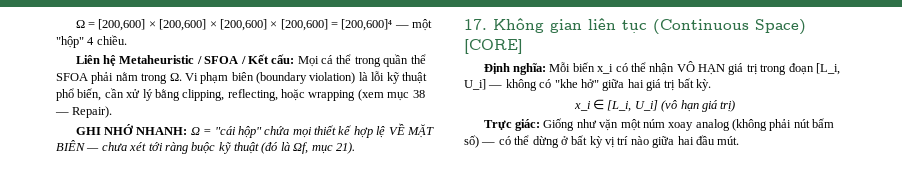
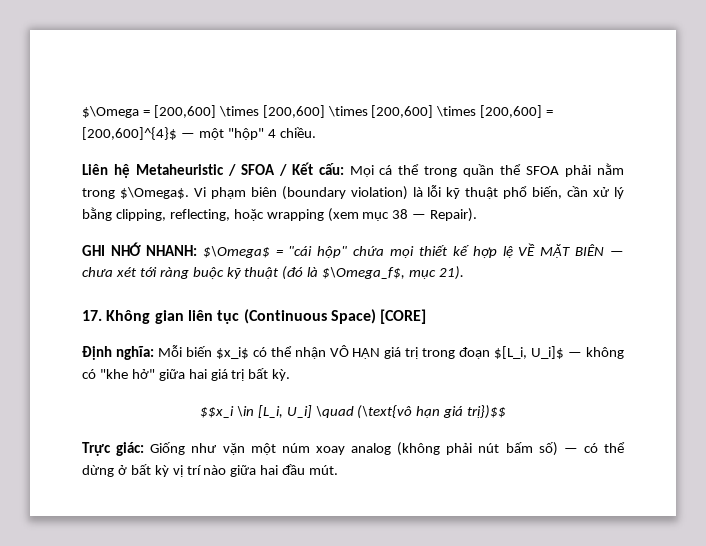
[75,20,85,28] Ω -> [82,106,139,118] $\Omega
[148,19,278,31] × [200,600] × [200,600] × -> [218,105,477,118] \times [200,600] \times [200,600] \times
[341,19,393,31] [200,600]⁴ -> [82,127,177,140] [200,600]^{4}$
[169,73,182,81] Ω. -> [119,187,189,199] $\Omega$.
[190,127,200,135] Ω -> [202,246,270,258] $\Omega$
[293,142,309,154] Ωf, -> [322,267,406,279] $\Omega_f$,
[597,64,614,74] x_i -> [215,347,249,359] $x_i$
[815,63,840,75] [464,79,486,90] [L_i, U_i] -> [494,346,565,359] $[L_i, U_i]$
[573,99,678,112] x_i ∈ [L_i, U_i] (vô -> [199,405,413,419] $$x_i \in [L_i, U_i] \quad (\text{vô
[720,100,736,112] trị) -> [467,405,507,419] trị})$$

